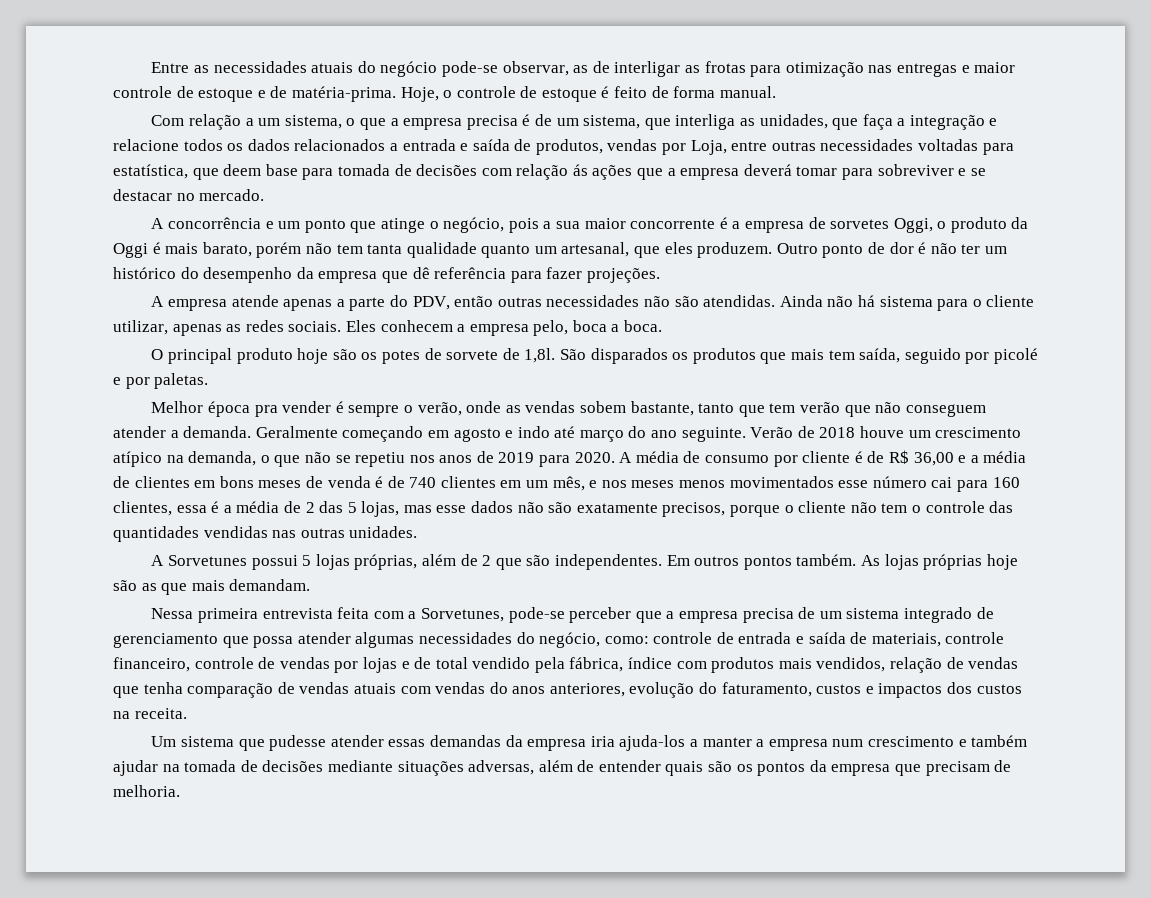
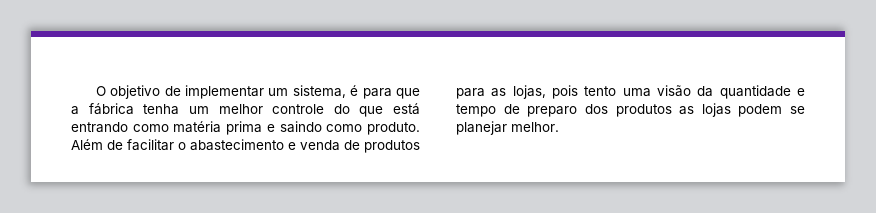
[151,61,1016,77] [113,86,776,102] [151,114,998,130] [113,139,1014,155] [113,164,986,180] [113,189,265,201] [151,217,1029,233] [113,242,1007,258] [113,267,660,283] [151,295,1035,311] [113,320,663,336] [151,348,1038,364] [113,373,209,389] [151,401,986,417] [113,426,1022,442] [113,450,1027,467] [113,476,1020,492] [113,501,1014,517] [113,526,418,542] [151,554,1018,570] [113,579,311,595] [151,607,994,623] [113,632,1005,648] [113,657,1019,673] [113,682,1022,698] [113,708,187,719] [151,735,1028,751] [113,760,1012,776] [113,785,180,797] Entre as necessidades atuais do negócio pode-se observar, as de interligar as frotas para otimização nas entregas e maior controle de estoque e de matéria-prima. Hoje, o controle de estoque é feito de forma manual. // Com relação a um sistema, o que a empresa precisa é de um sistema, que interliga as unidades, que faça a integração e relacione todos os dados relacionados a entrada e saída de produtos, vendas por Loja, entre outras necessidades voltadas para estatística, que deem base para tomada de decisões com relação ás ações que a empresa deverá tomar para sobreviver e se destacar no mercado. // A concorrência e um ponto que atinge o negócio, pois a sua maior concorrente é a empresa de sorvetes Oggi, o produto da Oggi é mais barato, porém não tem tanta qualidade quanto um artesanal, que eles produzem. Outro ponto de dor é não ter um histórico do desempenho da empresa que dê referência para fazer projeções. // A empresa atende apenas a parte do PDV, então outras necessidades não são atendidas. Ainda não há sistema para o cliente utilizar, apenas as redes sociais. Eles conhecem a empresa pelo, boca a boca. // O principal produto hoje são os potes de sorvete de 1,8l. São disparados os produtos que mais tem saída, seguido por picolé e por paletas. // Melhor época pra vender é sempre o verão, onde as vendas sobem bastante, tanto que tem verão que não conseguem atender a demanda. Geralmente começando em agosto e indo até março do ano seguinte. Verão de 2018 houve um crescimento atípico na demanda, o que não se repetiu nos anos de 2019 para 2020. A média de consumo por cliente é de R$ 36,00 e a média de clientes em bons meses de venda é de 740 clientes em um mês, e nos meses menos movimentados esse número cai para 160 clientes, essa é a média de 2 das 5 lojas, mas esse dados não são exatamente precisos, porque o cliente não tem o controle das quantidades vendidas nas outras unidades. // A Sorvetunes possui 5 lojas próprias, além de 2 que são independentes. Em outros pontos também. As lojas próprias hoje são as que mais demandam. // Nessa primeira entrevista feita com a Sorvetunes, pode-se perceber que a empresa precisa de um sistema integrado de gerenciamento que possa atender algumas necessidades do negócio, como: controle de entrada e saída de materiais, controle financeiro, controle de vendas por lojas e de total vendido pela fábrica, índice com produtos mais vendidos, relação de vendas que tenha comparação de vendas atuais com vendas do anos anteriores, evolução do faturamento, custos e impactos dos custos na receita. // Um sistema que pudesse atender essas demandas da empresa iria ajuda-los a manter a empresa num crescimento e também ajudar na tomada de decisões mediante situações adversas, além de entender quais são os pontos da empresa que precisam de melhoria. -> [95,85,420,99] [71,103,420,117] [71,121,421,135] [71,139,420,153] [456,85,805,99] [456,103,805,117] [456,121,559,135] O objetivo de implementar um sistema, é para que a fábrica tenha um melhor controle do que está entrando como matéria prima e saindo como produto. Além de facilitar o abastecimento e venda de produtos para as lojas, pois tento uma visão da quantidade e tempo de preparo dos produtos as lojas podem se planejar melhor.

